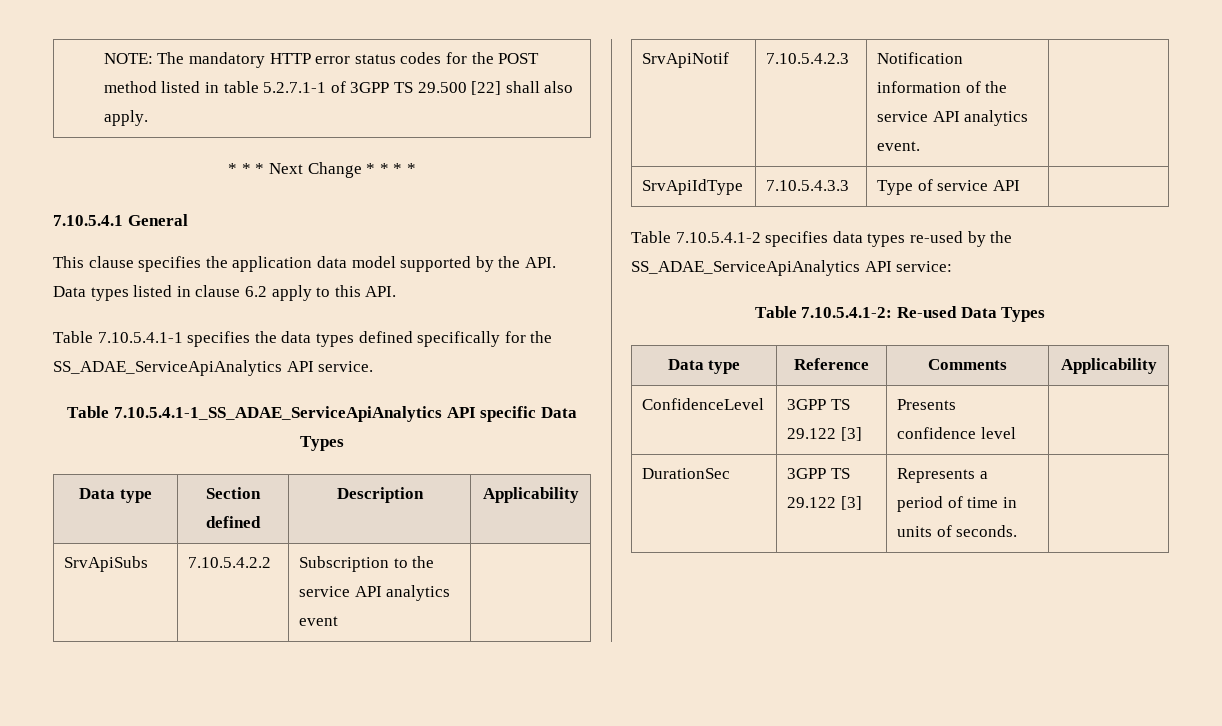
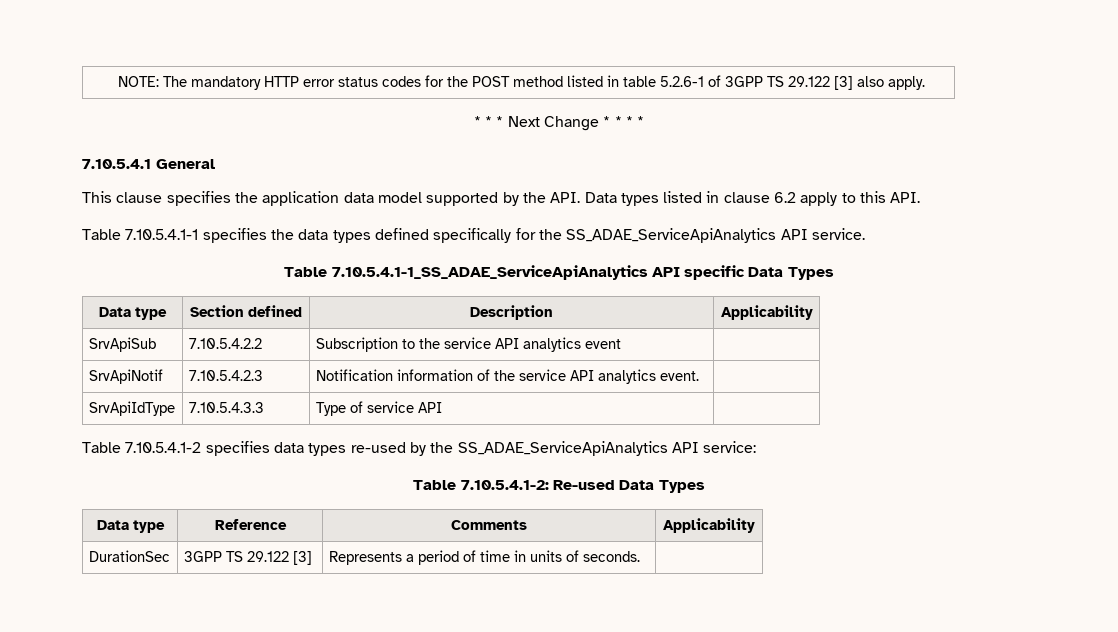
[263,82,327,93] 5.2.7.1-1 -> [659,76,704,87] 5.2.6-1
[417,81,540,95] 29.500 [22] shall -> [787,76,853,90] 29.122 [3]
[64,556,149,572] SrvApiSubs -> [88,337,156,352] SrvApiSub
[642,398,765,410] [787,399,850,410] [787,427,862,441] [897,399,957,410] [897,427,1016,439] // ConfidenceLevel | 3GPP TS 29.122 [3] | Presents confidence level | -> (755, 525) none

